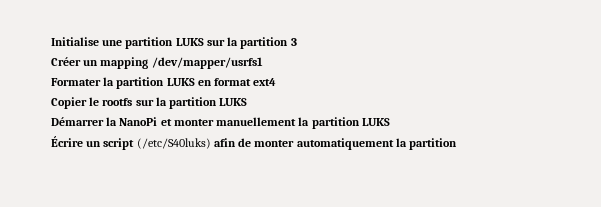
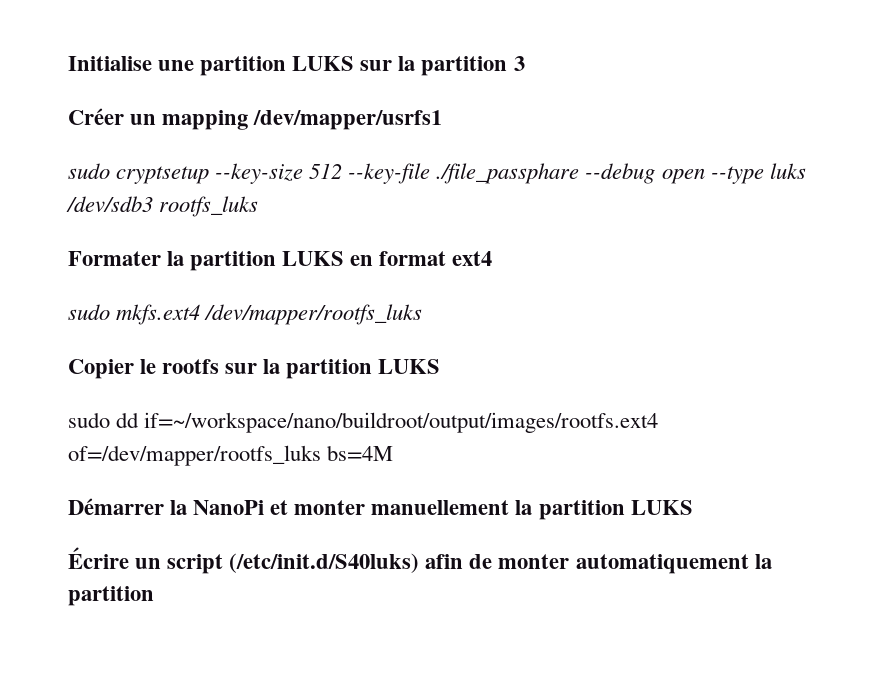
(263, 63) none -> [68,163,806,184] [66,196,259,217] // sudo cryptsetup --key-size 512 --key-file ./file_passphare --debug open --type luks /dev/sdb3 rootfs_luks
(277, 82) none -> [68,304,423,325] // sudo mkfs.ext4 /dev/mapper/rootfs_luks
(248, 102) none -> [68,412,659,433] [68,445,394,466] // sudo dd if=~/workspace/nano/buildroot/output/images/rootfs.ext4 of=/dev/mapper/rootfs_luks bs=4M
[136,138,211,149] (/etc/S40luks) -> [229,553,420,573] (/etc/init.d/S40luks)

